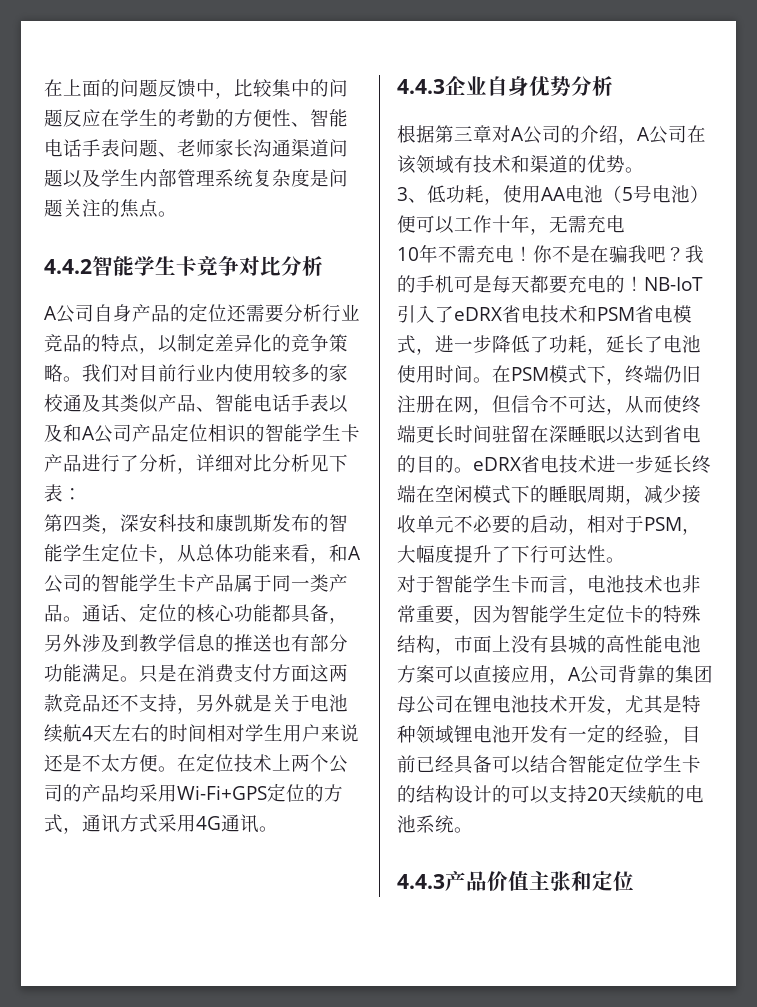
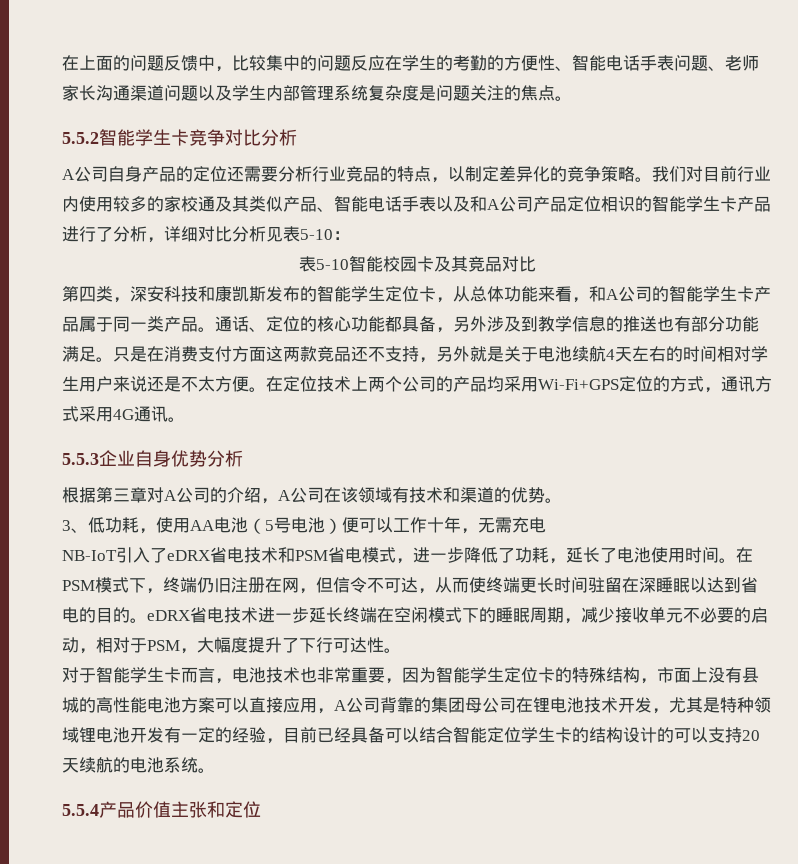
[44,259,92,274] 4.4.2 -> [62,132,99,144] 5.5.2
[329,454,348,472] [44,484,63,502] 下表 -> [283,226,333,242] 表5-10
(82, 494) none -> [299,255,536,272] // 表5-10智能校园卡及其竞品对比
[397,79,445,94] 4.4.3 -> [62,453,99,465] 5.5.3
[397,244,704,263] [397,275,644,294] 10年不需充电！你不是在骗我吧？我的手机可是每天都要充电的！ -> (546, 525) none
[397,874,445,889] 4.4.3 -> [62,804,99,816] 5.5.4

